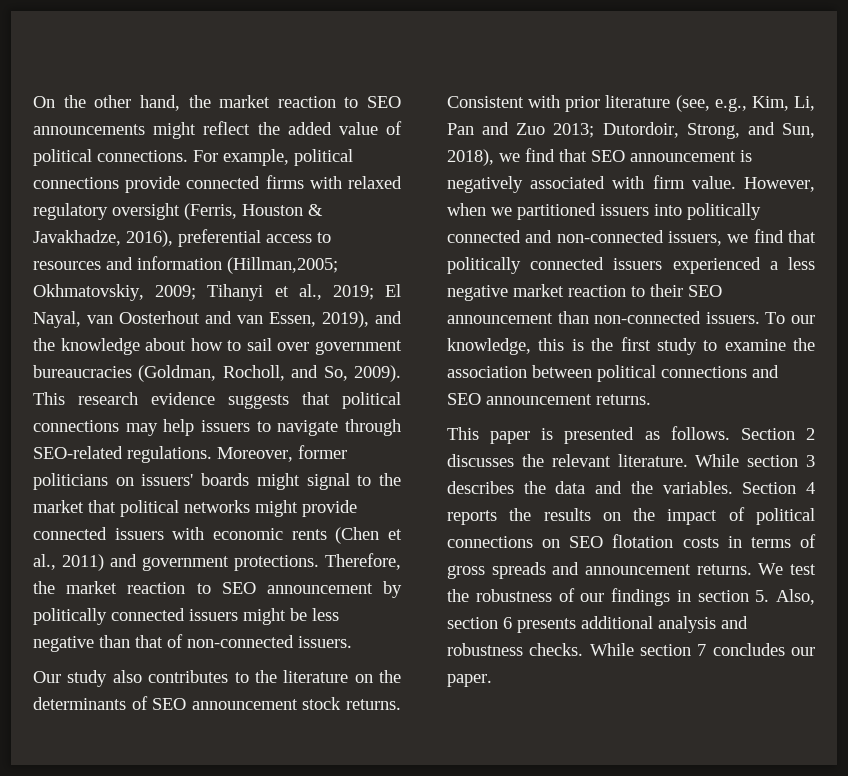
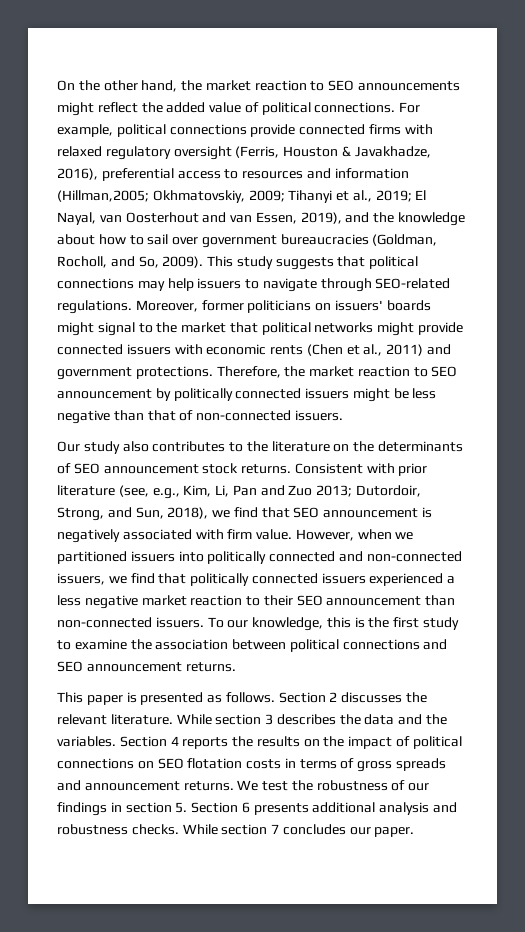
[78,392,215,405] research evidence -> [236,256,273,269] study
[776,589,815,605] [447,617,498,629] Also, section -> [191,802,239,813] Section

